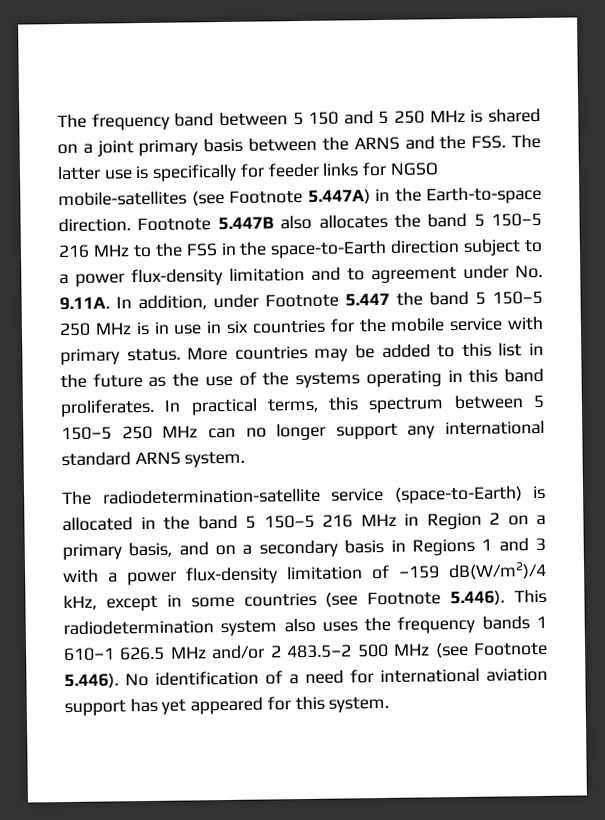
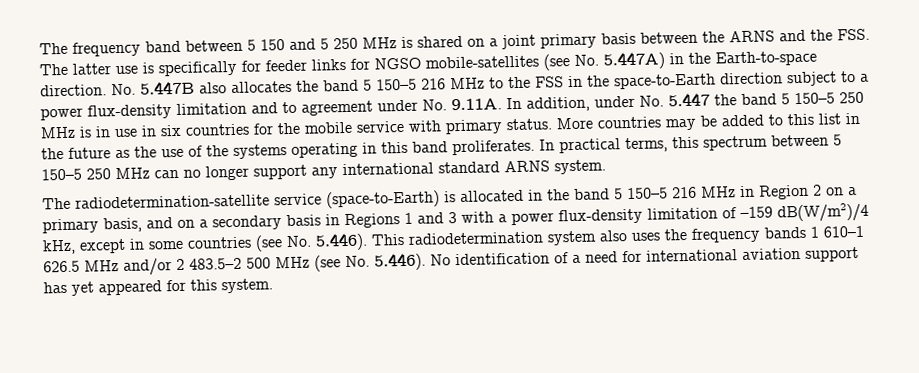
[229,189,303,204] Footnote -> [574,54,599,66] No.
[137,217,212,232] Footnote -> [111,83,136,96] No.
[265,293,339,308] Footnote -> [639,95,664,107] No.
[367,591,442,606] Footnote -> [286,235,312,248] No.
[473,641,549,656] Footnote -> [345,255,370,268] No.

